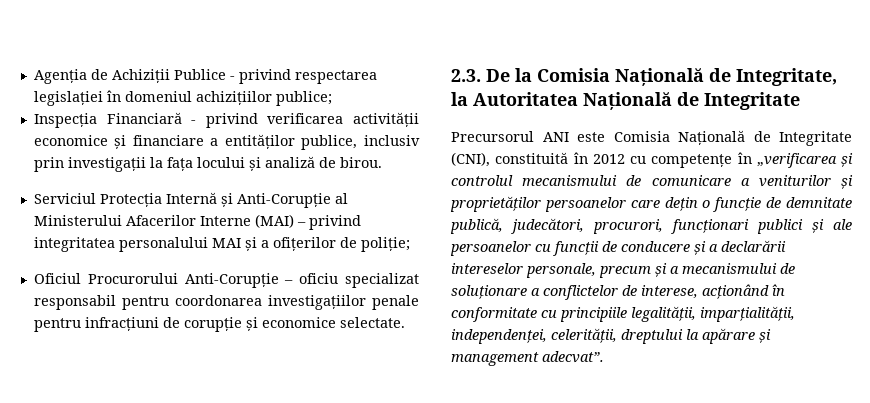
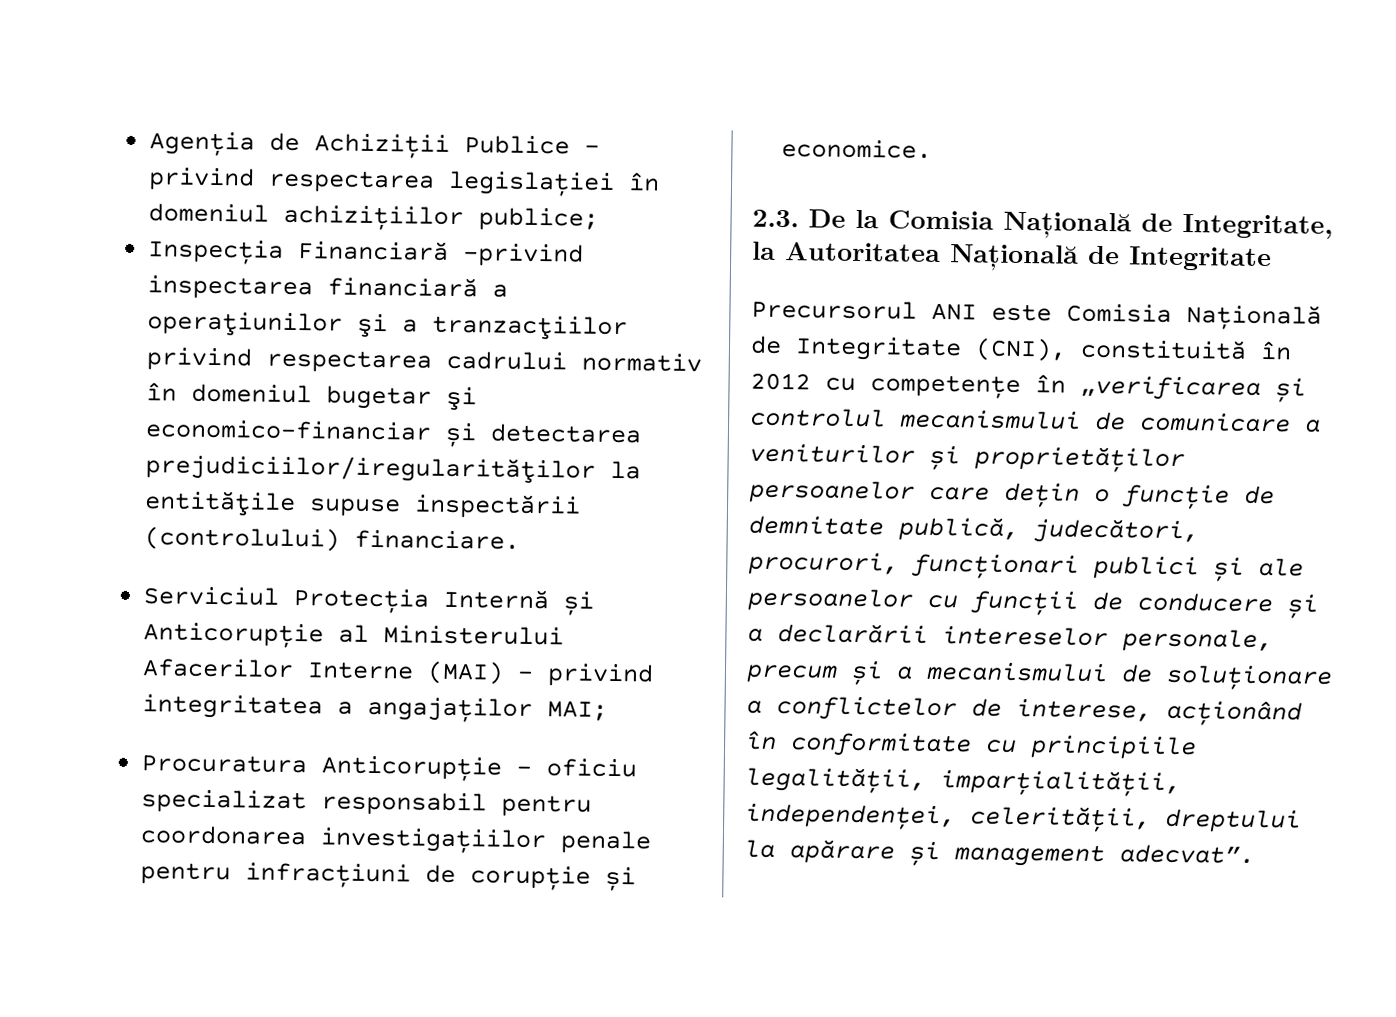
[191,112,420,128] [33,134,420,150] [33,156,382,172] - privind verificarea activității economice și financiare a entităților publice, inclusiv prin investigații la fața locului și analiză de birou. -> [462,243,585,267] [147,275,509,300] [147,311,629,341] [146,347,703,373] [146,382,478,411] [145,419,643,448] [145,454,642,484] [144,490,582,519] [144,526,521,552] –privind inspectarea financiară a operaţiunilor şi a tranzacţiilor privind respectarea cadrului normativ în domeniul bugetar şi economico-financiar și detectarea prejudiciilor/iregularităţilor la entităţile supuse inspectării (controlului) financiare.
[236,193,331,208] Anti-Corupție -> [143,622,325,649] Anticorupție
[118,237,410,252] [33,273,279,288] personalului MAI și a ofițerilor de poliție; // Oficiul Procurorului Anti-Corupție -> [337,696,609,723] [141,754,503,782] a angajaților MAI; // Procuratura Anticorupție
[261,317,405,328] economice selectate. -> [781,139,933,159] economice.

